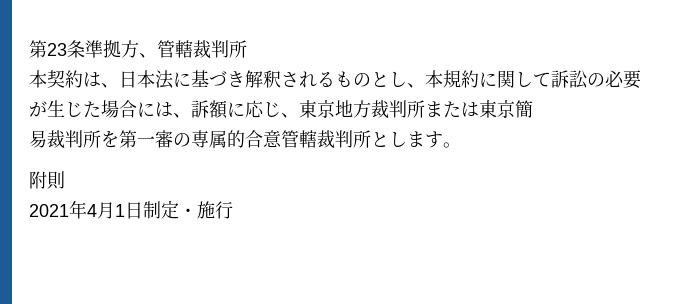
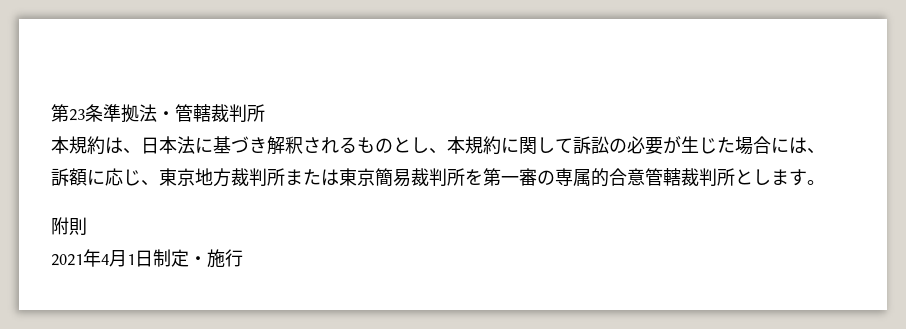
[121,40,157,58] 方、 -> [139,104,175,122] 法・
[47,70,65,88] 契 -> [69,136,87,154] 規
(533, 109) // -> (393, 177) none

